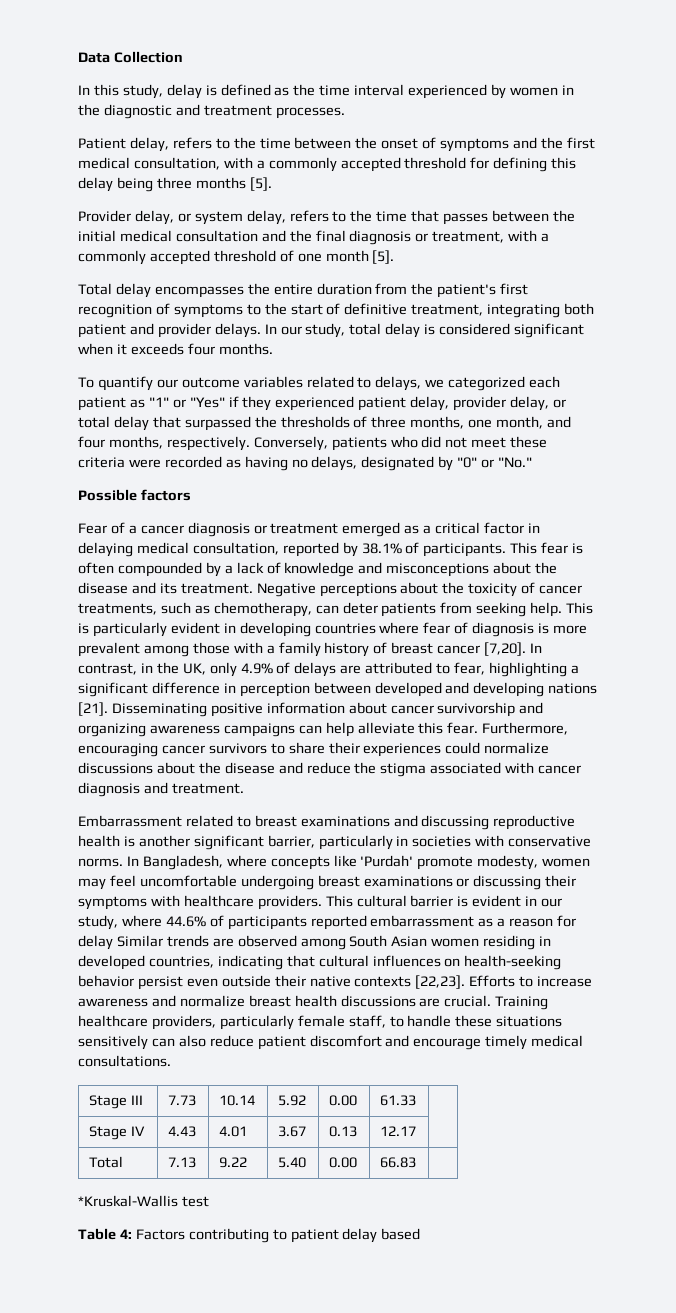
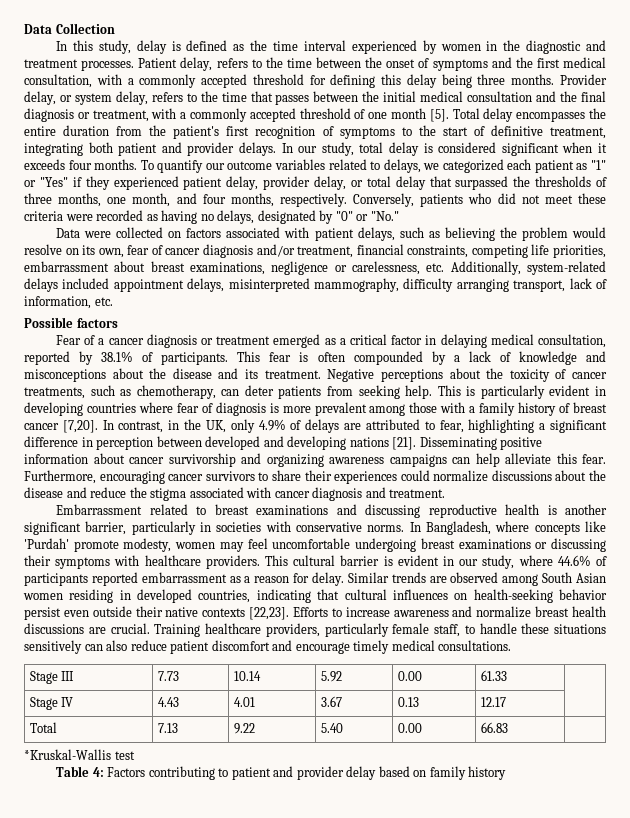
(345, 113) // -> (135, 65) none
[195,177,272,191] months [5]. // -> [511,74,555,85] months.
(395, 257) // -> (449, 115) none
(273, 349) // -> (138, 164) none
(533, 462) none -> [56,227,607,241] [24,244,606,258] [24,261,606,275] [24,278,607,292] [24,296,113,309] // Data were collected on factors associated with patient delays, such as believing the problem would resolve on its own, fear of cancer diagnosis and/or treatment, financial constraints, competing life priorities, embarrassment about breast examinations, negligence or carelessness, etc. Additionally, system-related delays included appointment delays, misinterpreted mammography, difficulty arranging transport, lack of information, etc.
[78,935,113,950] delay -> [312,572,344,586] delay.
[342,1228,421,1243] delay based -> [273,766,507,780] and provider delay based on family history

